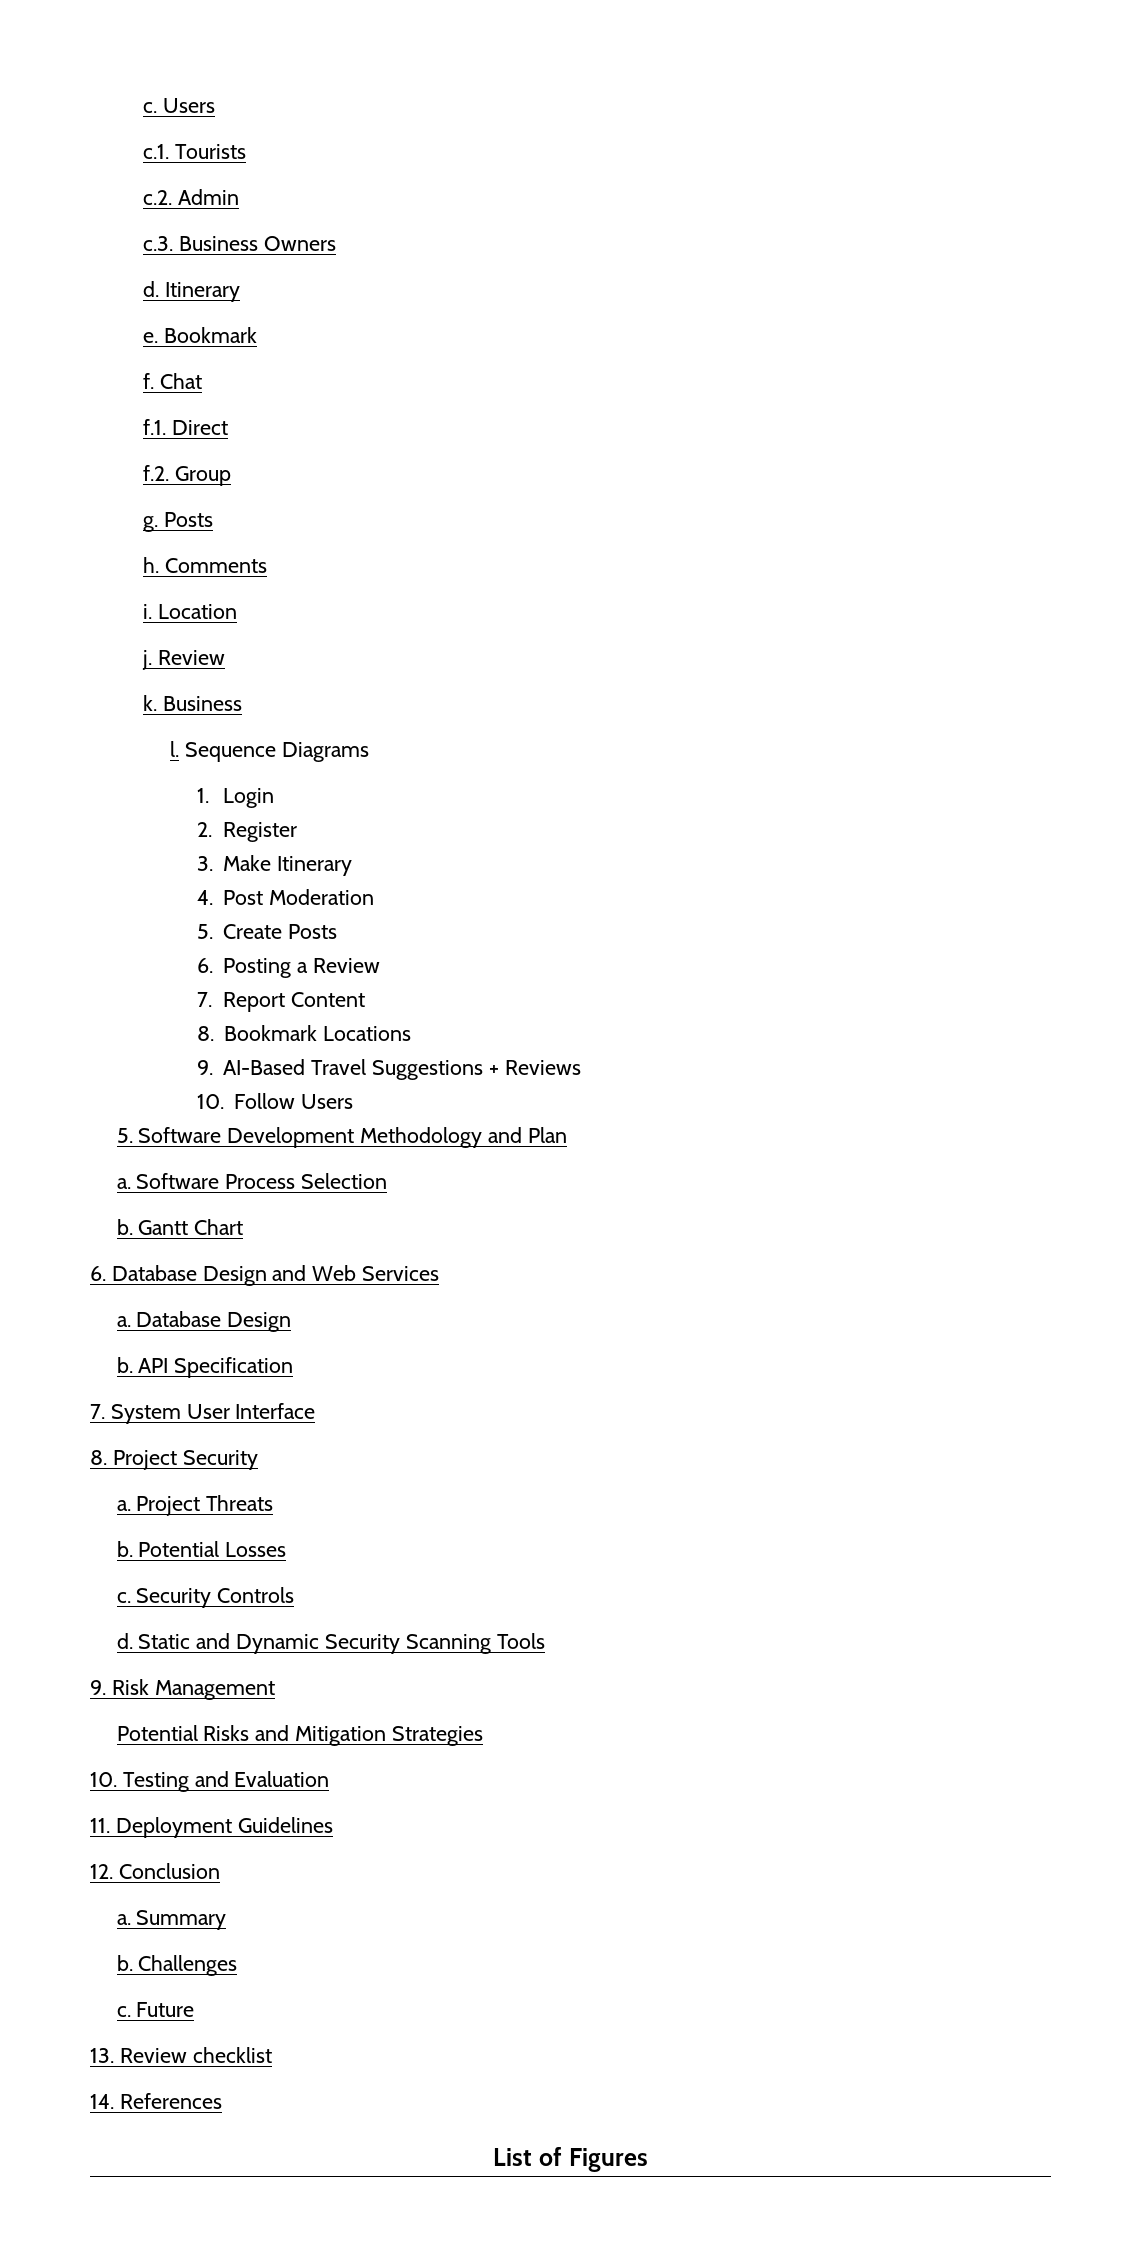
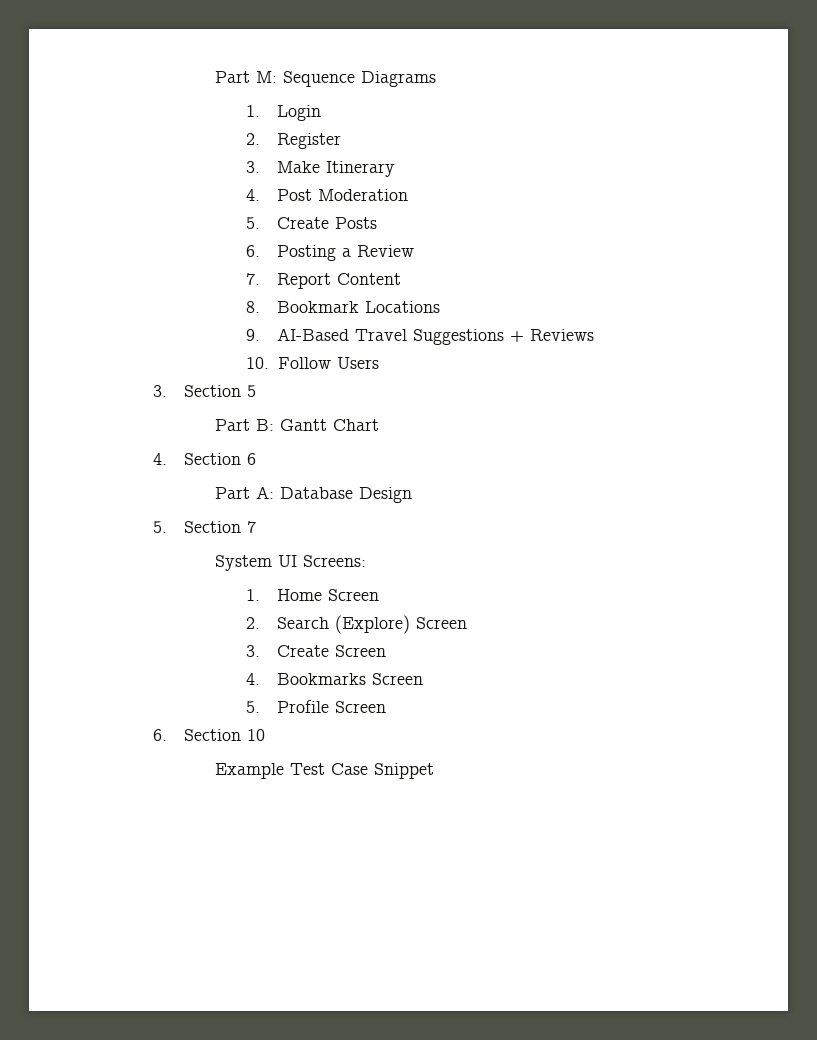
[143,98,216,113] [143,144,247,159] [143,189,240,205] [143,236,336,251] [143,281,241,302] [143,327,258,343] [143,373,203,389] [143,419,229,435] [143,465,232,486] [143,512,214,532] [143,557,268,573] [143,604,238,619] [142,650,226,670] [143,695,243,711] [170,741,180,757] c. Users // c.1. Tourists // c.2. Admin // c.3. Business Owners // d. Itinerary // e. Bookmark // f. Chat // f.1. Direct // f.2. Group // g. Posts // h. Comments // i. Location // j. Review // k. Business // l. -> [214,71,277,83] Part M:
[116,1127,567,1148] [116,1173,388,1189] [116,1219,244,1235] [90,1265,440,1286] [116,1311,292,1332] [116,1357,294,1378] [90,1403,316,1424] [90,1450,258,1470] [116,1495,274,1516] [116,1541,287,1557] [116,1587,295,1608] [116,1633,546,1654] [90,1679,275,1700] [116,1725,483,1746] [90,1771,330,1792] [90,1817,333,1838] [90,1863,220,1879] [116,1910,227,1930] [116,1955,238,1976] [116,2002,195,2017] [90,2047,272,2063] [90,2093,222,2109] [493,2147,648,2172] 5. Software Development Methodology and Plan // a. Software Process Selection // b. Gantt Chart // 6. Database Design and Web Services // a. Database Design // b. API Specification // 7. System User Interface // 8. Project Security // a. Project Threats // b. Potential Losses // c. Security Controls // d. Static and Dynamic Security Scanning Tools // 9. Risk Management // Potential Risks and Mitigation Strategies // 10. Testing and Evaluation // 11. Deployment Guidelines // 12. Conclusion // a. Summary // b. Challenges // c. Future // 13. Review checklist // 14. References // List of Figures -> [152,385,256,397] [214,419,379,431] [152,453,256,465] [214,486,412,503] [152,521,256,533] [214,555,366,571] [245,589,379,601] [245,615,467,634] [245,645,386,657] [245,673,423,685] [245,700,386,713] [152,729,265,741] [214,763,434,779] 3. Section 5 // Part B: Gantt Chart // 4. Section 6 // Part A: Database Design // 5. Section 7 // System UI Screens: // 1. Home Screen // 2. Search (Explore) Screen // 3. Create Screen // 4. Bookmarks Screen // 5. Profile Screen // 6. Section 10 // Example Test Case Snippet

